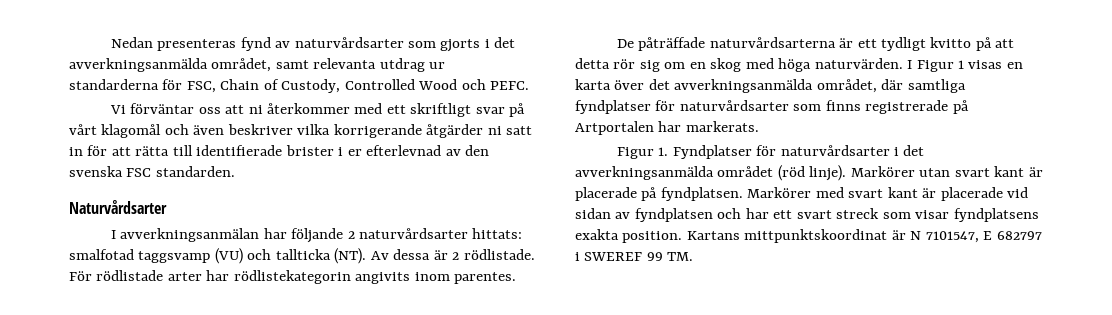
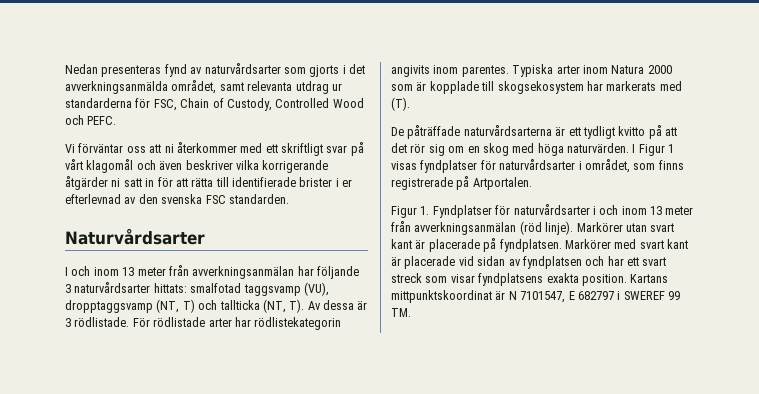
(116, 234) none -> [71,265,189,276] och inom 13 meter från
[347,231,355,239] 2 -> [65,284,71,293] 3
[214,248,367,264] (VU) och tallticka (NT). -> [303,282,329,296] [65,299,305,313] (VU), dropptaggsvamp (NT, T) och tallticka (NT, T).
[452,252,460,260] 2 -> [65,318,71,327] 3
(517, 278) none -> [512,64,672,77] [391,81,682,94] [391,97,410,111] Typiska arter inom Natura 2000 som är kopplade till skogsekosystem har markerats med (T).
[575,58,610,69] detta -> [391,143,407,153] det
[1006,62,1023,69] [575,79,966,93] en karta över det avverkningsanmälda området, där samtliga -> (417, 165) none
(789, 105) none -> [578,159,630,173] i området,
[575,121,759,135] Artportalen har markerats. -> [472,177,532,190] Artportalen.
[903,145,925,156] [575,166,774,180] det avverkningsanmälda området -> [599,205,694,215] [391,221,517,235] och inom 13 meter från avverkningsanmälan

